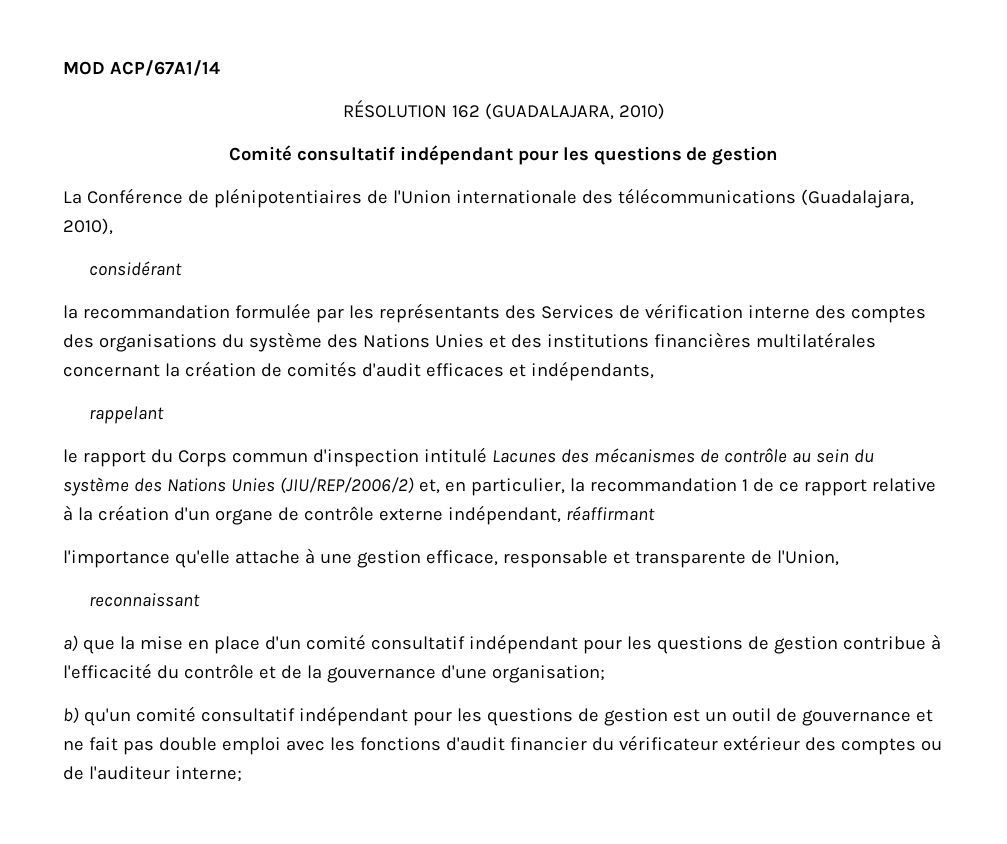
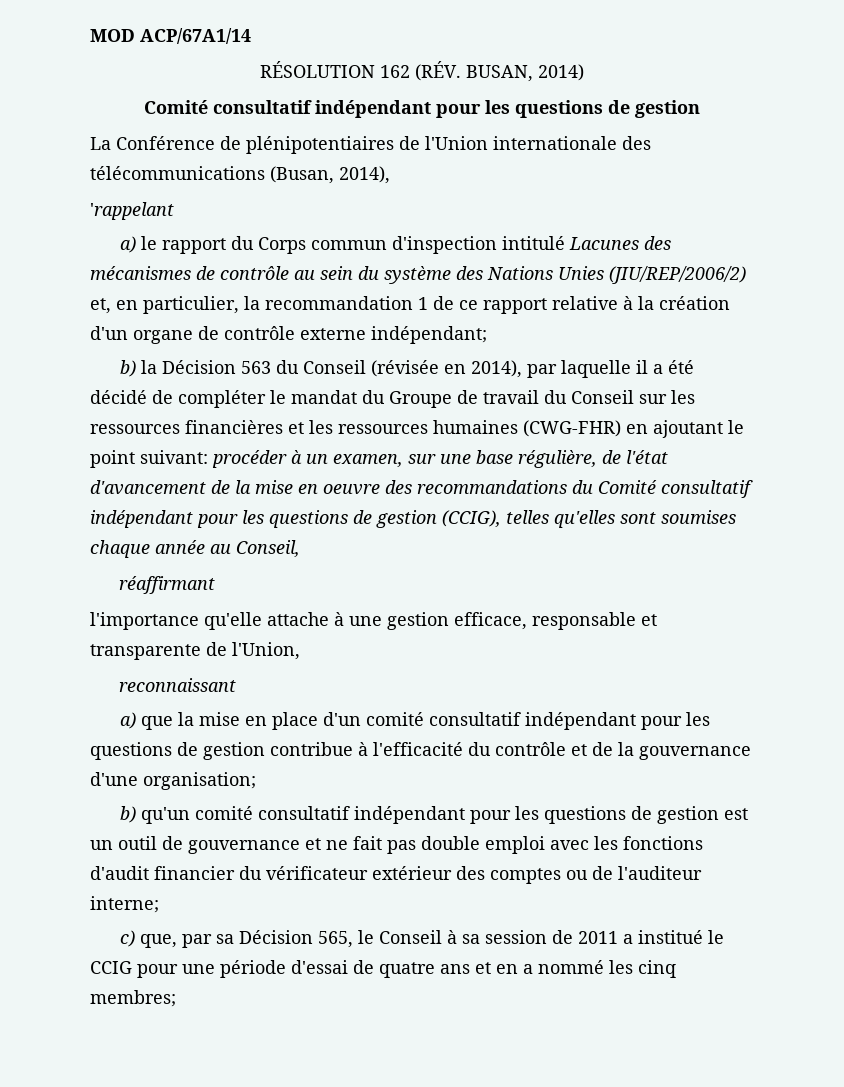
[484,103,665,120] (GUADALAJARA, 2010) -> [415,61,584,82] (RÉV. BUSAN, 2014)
[800,189,914,208] [63,218,113,235] [89,261,183,276] [63,303,926,323] [63,332,876,352] [63,361,654,381] [89,406,165,424] (Guadalajara, 2010), // considérant // la recommandation formulée par les représentants des Services de vérification interne des comptes des organisations du système des Nations Unies et des institutions financières multilatérales concernant la création de comités d'audit efficaces et indépendants, // rappelant // -> [270,166,390,184] [90,202,174,220] [120,236,137,253] (Busan, 2014), // 'rappelant // a)
[447,505,561,525] indépendant, -> [371,326,487,344] [120,360,695,378] [90,390,695,408] [90,420,744,438] [90,450,668,468] [90,480,753,498] [90,510,736,528] [90,540,300,558] indépendant; // b) la Décision 563 du Conseil (révisée en 2014), par laquelle il a été décidé de compléter le mandat du Groupe de travail du Conseil sur les ressources financières et les ressources humaines (CWG-FHR) en ajoutant le point suivant: procéder à un examen, sur une base régulière, de l'état d'avancement de la mise en oeuvre des recommandations du Comité consultatif indépendant pour les questions de gestion (CCIG), telles qu'elles sont soumises chaque année au Conseil, //
(242, 774) none -> [120,930,725,948] [90,960,676,978] [90,990,176,1007] // c) que, par sa Décision 565, le Conseil à sa session de 2011 a institué le CCIG pour une période d'essai de quatre ans et en a nommé les cinq membres;

